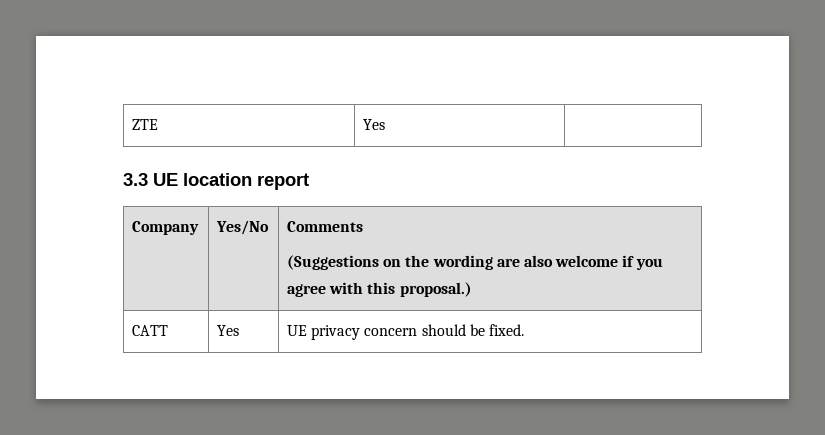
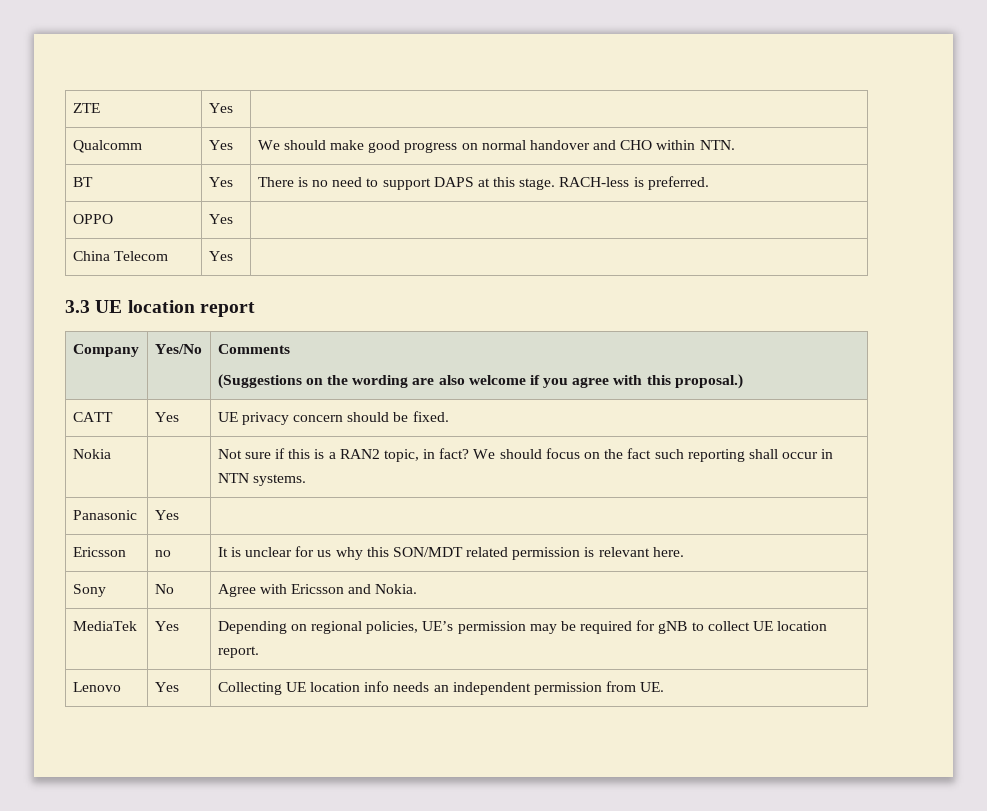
(386, 124) none -> [72,140,142,153] [208,140,233,150] [257,140,735,153] [72,177,93,187] [208,177,233,187] [257,176,709,190] [72,214,113,224] [208,214,233,224] [72,251,168,261] [208,251,233,261] // Qualcomm | Yes | We should make good progress on normal handover and CHO within NTN. // BT | Yes | There is no need to support DAPS at this stage. RACH-less is preferred. // OPPO | Yes | // China Telecom | Yes |
(525, 330) none -> [72,449,111,459] [217,448,834,462] [217,473,306,486] [72,510,137,520] [154,510,179,520] [72,547,126,557] [154,550,171,557] [217,546,684,560] [72,584,106,597] [154,584,174,594] [217,584,418,597] [72,621,137,631] [154,621,179,631] [217,620,828,634] [217,646,259,658] [72,682,121,692] [154,682,179,692] [217,681,665,695] // Nokia | | Not sure if this is a RAN2 topic, in fact? We should focus on the fact such reporting shall occur in NTN systems. // Panasonic | Yes | // Ericsson | no | It is unclear for us why this SON/MDT related permission is relevant here. // Sony | No | Agree with Ericsson and Nokia. // MediaTek | Yes | Depending on regional policies, UE’s permission may be required for gNB to collect UE location report. // Lenovo | Yes | Collecting UE location info needs an independent permission from UE.

